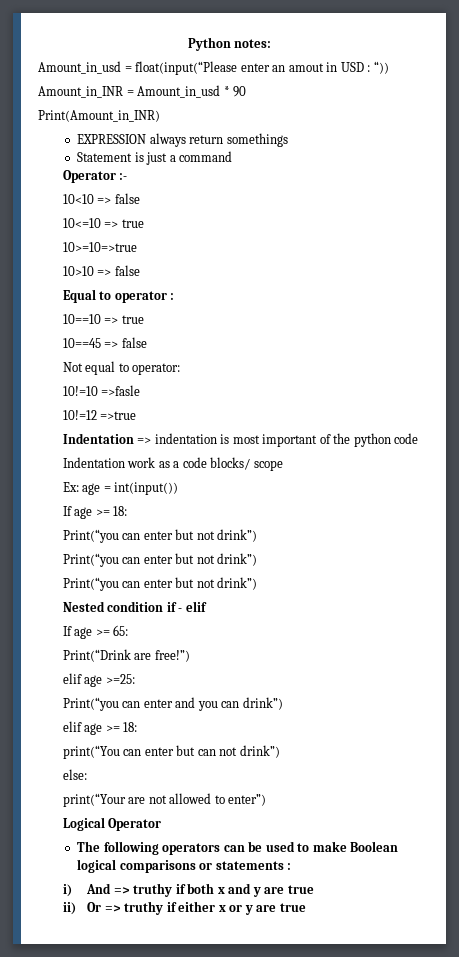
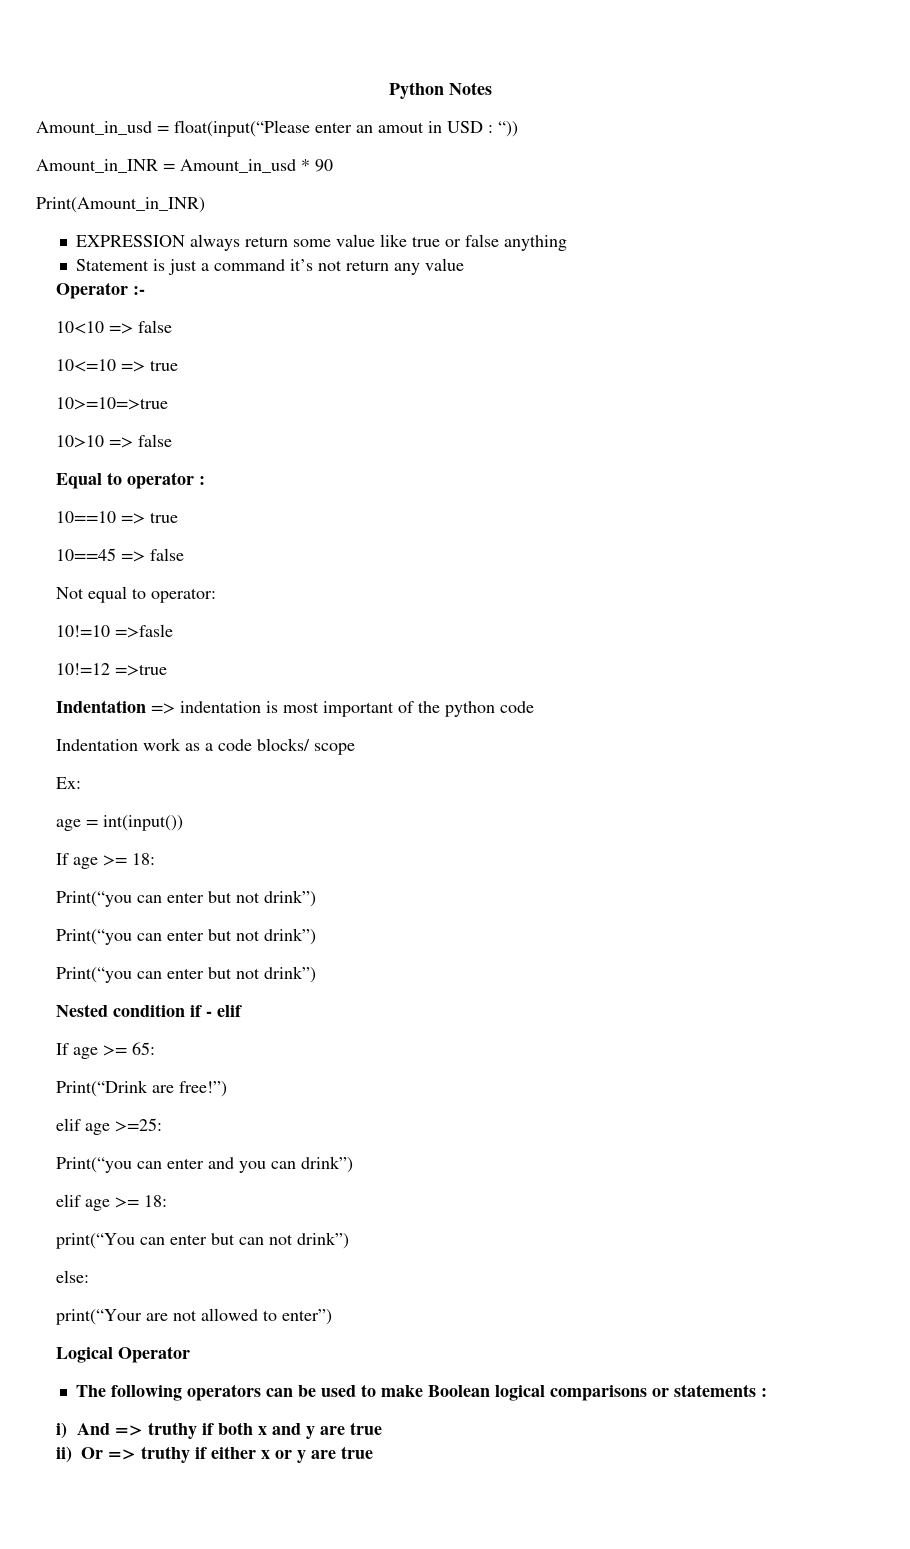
[234,39,272,48] notes: -> [449,82,492,95] Notes
[226,133,288,147] somethings -> [293,234,568,251] some value like true or false anything
(233, 156) none -> [290,258,465,275] it’s not return any value
(79, 487) none -> (82, 783) //

